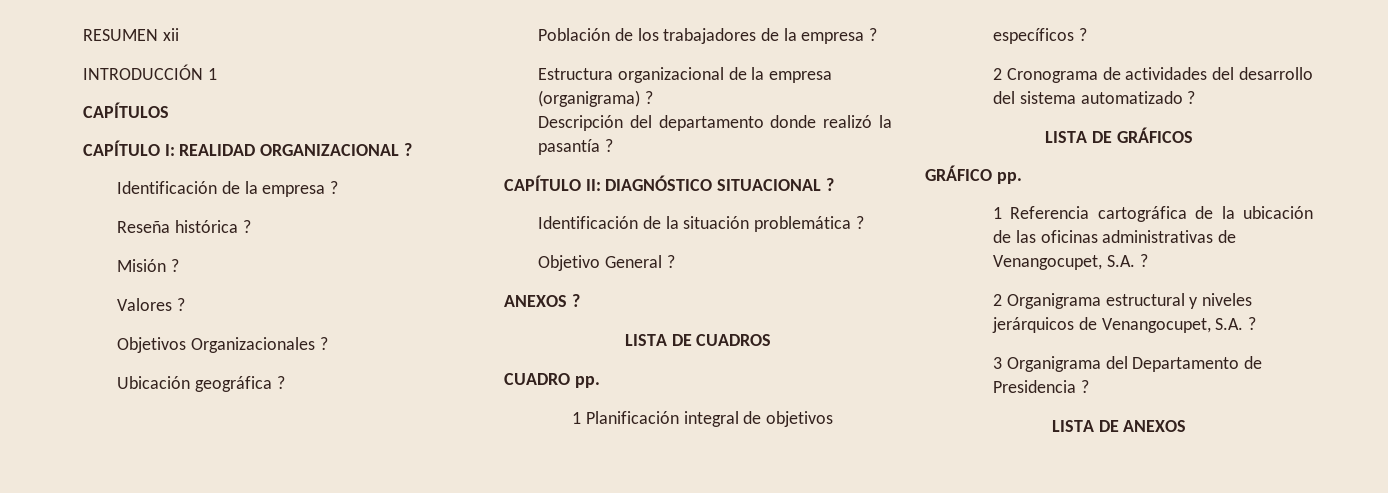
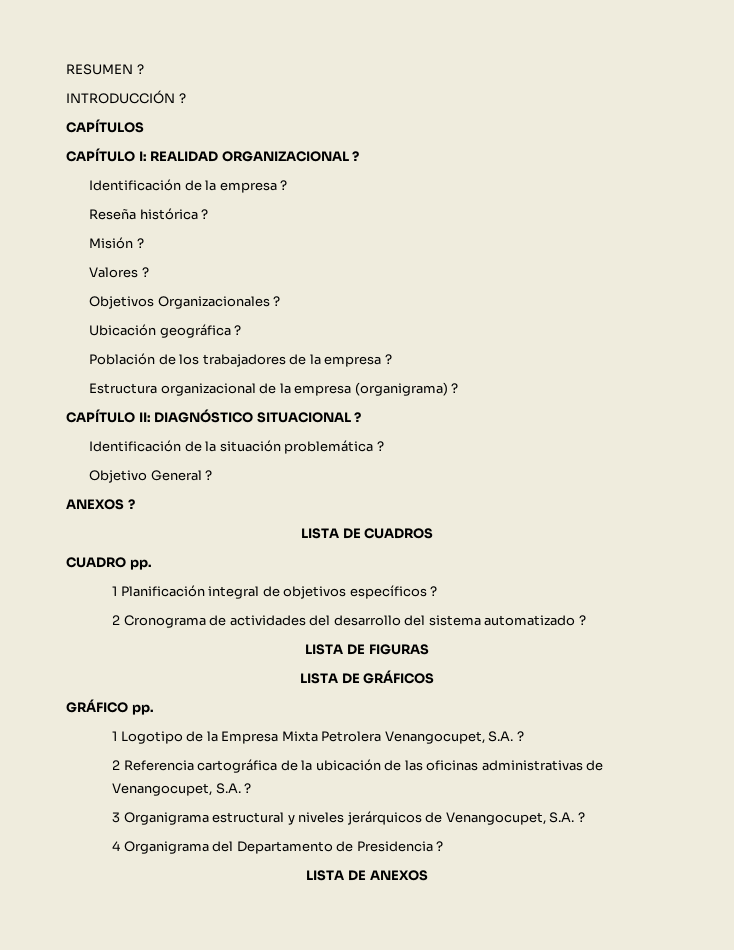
[162,28,179,41] xii -> [136,64,144,74] ?
[207,68,217,80] 1 -> [178,93,186,103] ?
[538,115,892,131] [538,139,613,155] // Descripción del departamento donde realizó la pasantía ? -> (459, 388) none
(1196, 97) none -> [305,644,429,655] // LISTA DE FIGURAS
(1003, 213) none -> [120,731,524,744] [112,760,121,770] Logotipo de la Empresa Mixta Petrolera Venangocupet, S.A. ? // 2
[993,294,1003,306] 2 -> [112,812,121,823] 3
[993,357,1003,369] 3 -> [112,841,121,851] 4

